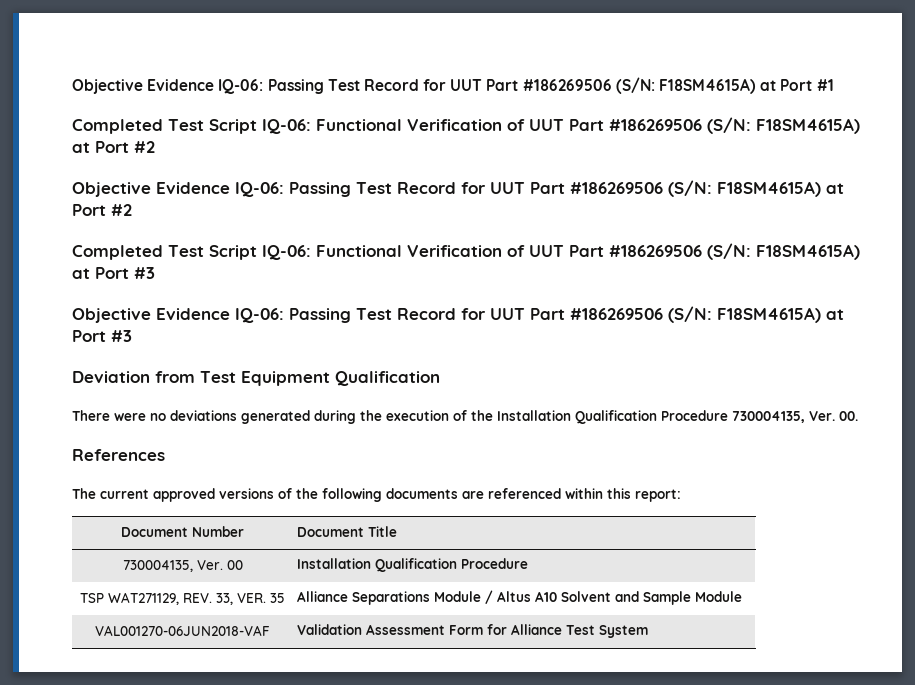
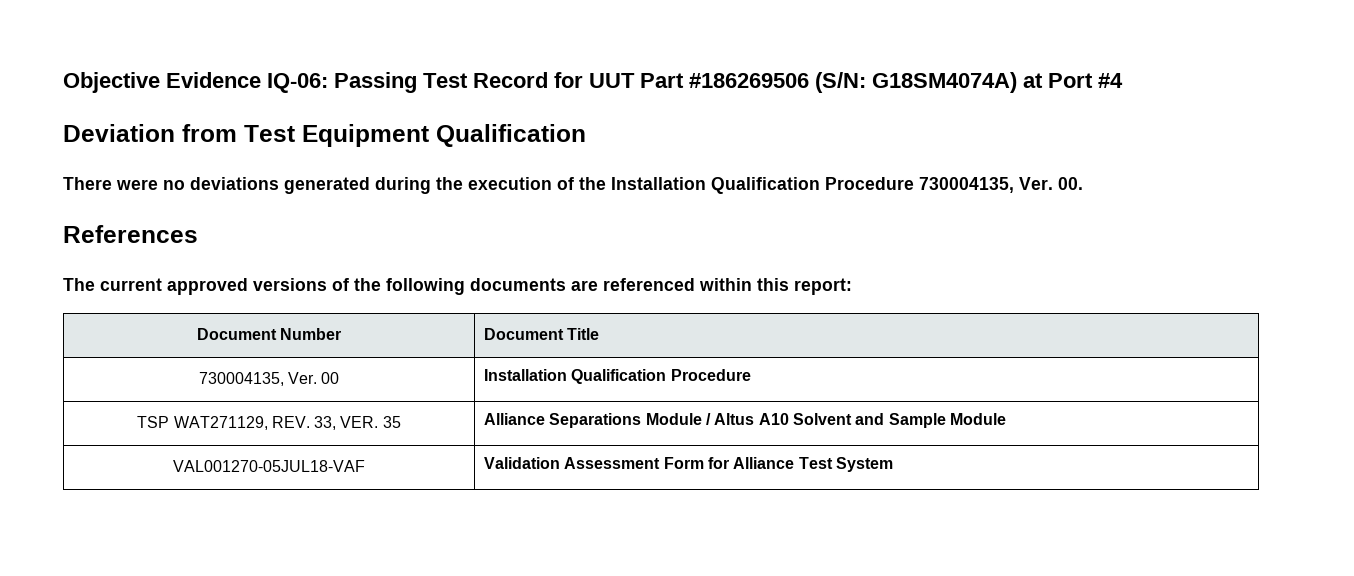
[659,78,834,94] [72,117,860,134] [72,141,155,153] [72,180,844,197] [72,204,132,216] [72,243,860,260] [72,267,155,279] [72,306,844,323] [72,330,132,342] F18SM4615A) at Port #1 // Completed Test Script IQ-06: Functional Verification of UUT Part #186269506 (S/N: F18SM4615A) at Port #2 // Objective Evidence IQ-06: Passing Test Record for UUT Part #186269506 (S/N: F18SM4615A) at Port #2 // Completed Test Script IQ-06: Functional Verification of UUT Part #186269506 (S/N: F18SM4615A) at Port #3 // Objective Evidence IQ-06: Passing Test Record for UUT Part #186269506 (S/N: F18SM4615A) at Port #3 -> [872,72,1123,93] G18SM4074A) at Port #4
[95,625,270,636] VAL001270-06JUN2018-VAF -> [173,460,365,472] VAL001270-05JUL18-VAF

